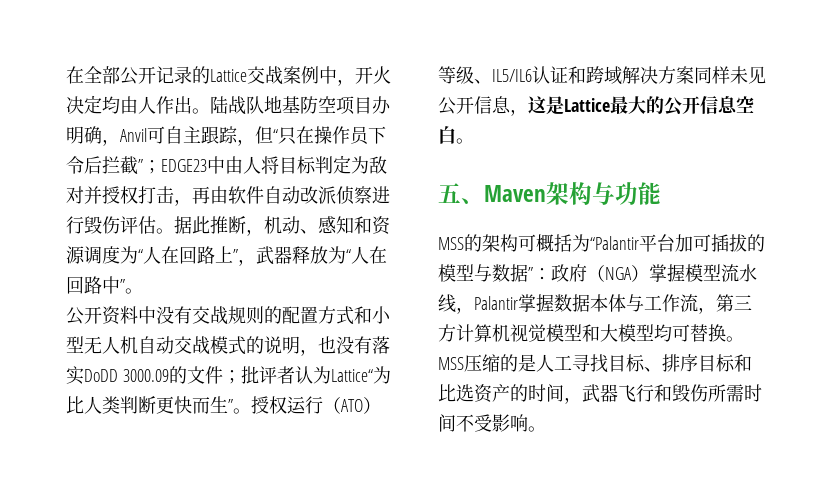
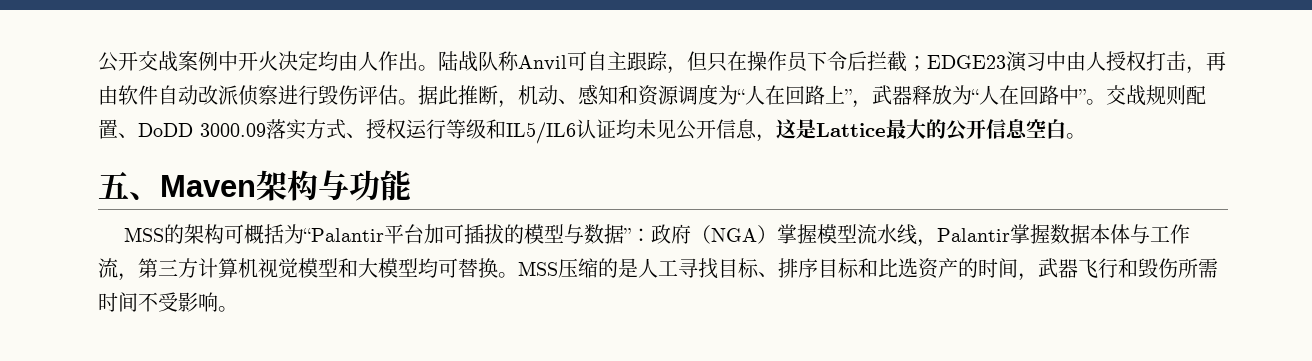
[66,66,247,85] 在全部公开记录的Lattice -> [98,51,138,72] 公开
[337,79,355,86] ， -> (238, 61) none
[264,96,391,115] [66,126,120,146] 地基防空项目办明确， -> [498,51,519,71] 称
[273,129,278,142] “ -> (707, 61) none
[138,155,387,174] [66,186,102,204] ”；EDGE23中由人将目标判定为敌对并 -> [907,51,1106,72] ；EDGE23演习中由人
[66,306,391,325] [66,336,390,356] [66,366,391,385] [66,396,381,414] [438,66,730,85] // 公开资料中没有交战规则的配置方式和小型无人机自动交战模式的说明，也没有落实DoDD 3000.09的文件；批评者认为Lattice“为比人类判断更快而生”。授权运行（ATO）等级、IL5/IL6认证和跨域解决方案同样 -> [1106,85,1206,106] [98,119,636,144] 交战规则配置、DoDD 3000.09落实方式、授权运行等级和IL5/IL6认证均

